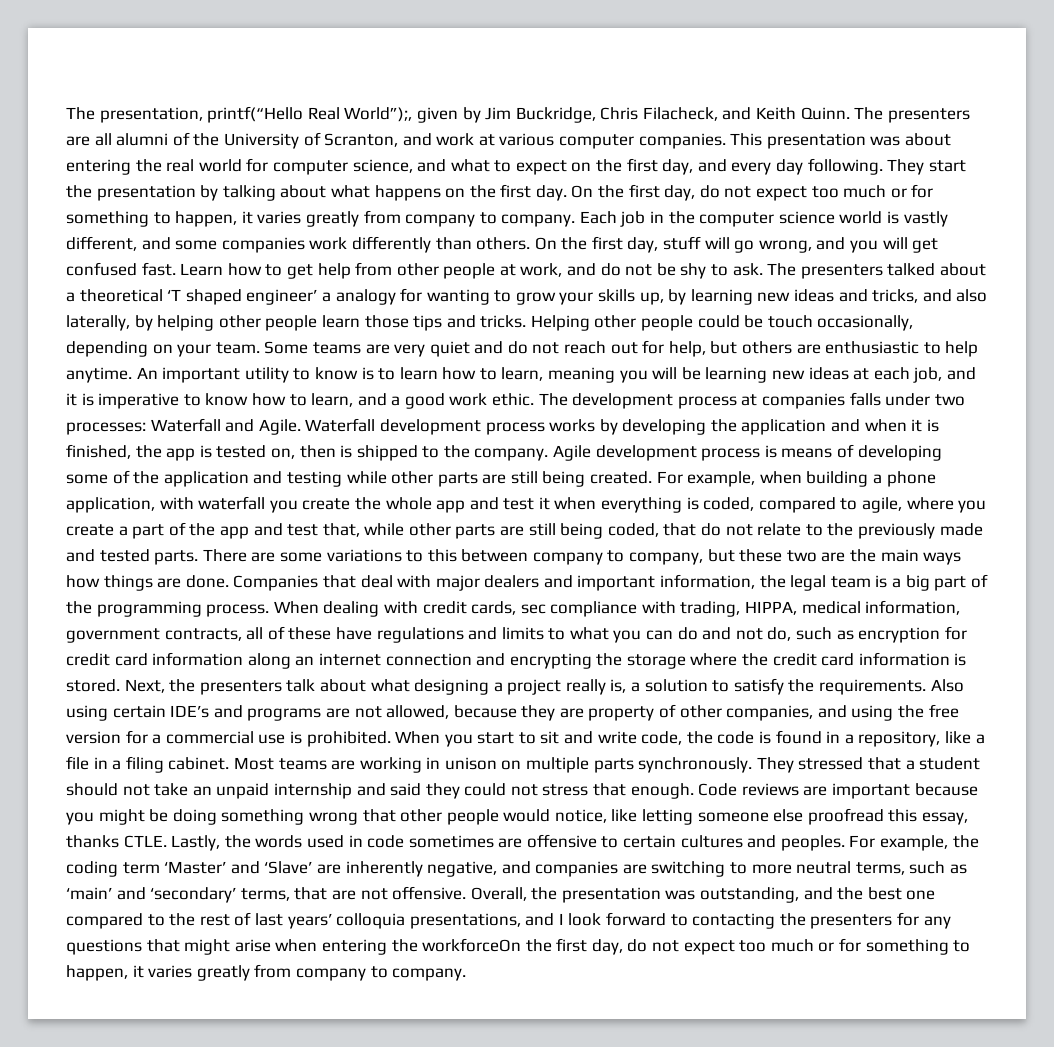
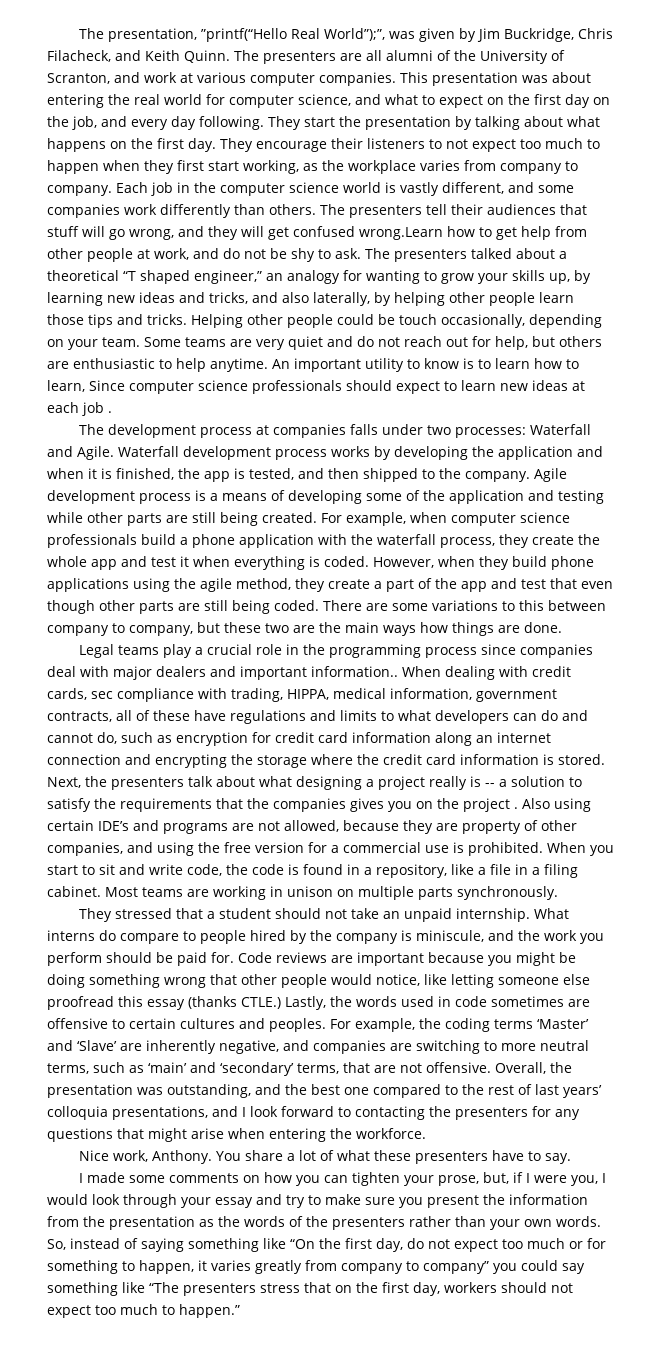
[207,106,413,123] printf(“Hello Real World”);, -> [200,28,415,42] ”printf(“Hello Real World”);”, was
[662,159,694,175] day, -> [565,94,610,108] [47,116,97,130] day on the job,
[571,184,934,201] [66,211,359,227] On the first day, do not expect too much or for something to happen, it varies greatly -> [220,138,600,152] [47,160,460,174] They encourage their listeners to not expect too much to happen when they first start working, as the workplace varies
[534,236,659,253] On the first day, -> [320,204,587,218] The presenters tell their audiences that
[850,240,879,253] you -> [208,226,238,240] they
[141,262,224,276] fast. Learn -> [359,227,443,240] wrong.Learn
[167,289,331,305] ‘T shaped engineer’ a -> [123,270,283,284] “T shaped engineer,” an
[548,367,976,383] [66,393,535,409] meaning you will be learning new ideas at each job, and it is imperative to know how to learn, and a good work ethic. -> [89,380,585,394] [47,402,112,416] Since computer science professionals should expect to learn new ideas at each job . //
[216,445,353,459] tested on, then is -> [249,468,359,480] tested, and then
(777, 451) none -> [210,493,218,501] a
[806,471,936,487] [66,496,298,513] building a phone application, with waterfall you -> [451,512,570,526] [47,534,529,548] computer science professionals build a phone application with the waterfall process, they
[703,497,987,513] coded, compared to agile, where you -> [324,556,594,570] [47,578,325,592] coded. However, when they build phone applications using the agile method, they
[322,523,983,539] [66,549,199,565] that, while other parts are still being coded, that do not relate to the previously made and tested parts. -> [550,578,613,589] [47,600,319,614] that even though other parts are still being coded.
[233,575,356,591] Companies that -> [78,644,593,658] // Legal teams play a crucial role in the programming process since companies
[660,574,988,591] [66,601,270,617] information, the legal team is a big part of the programming process. -> [311,666,398,677] information..
[613,630,642,643] you -> [435,710,509,724] developers
[735,628,763,640] not -> [47,733,93,743] cannot
[610,679,627,693] is, -> [470,776,495,787] is --
[819,679,927,695] requirements. -> [120,798,518,812] requirements that the companies gives you on the project .
(753, 765) none -> (558, 893) //
[273,783,694,799] internship and said they could not stress that enough. -> [455,908,569,922] [47,930,604,944] [47,952,234,966] internship. What interns do compare to people hired by the company is miniscule, and the work you perform should be paid for.
[922,812,969,825] [66,835,167,848] essay, thanks CTLE. -> [147,996,281,1010] essay (thanks CTLE.)
[122,862,160,874] term -> [494,1019,533,1029] terms
[422,938,522,952] workforceOn -> [356,1128,426,1139] [78,1150,571,1164] [78,1172,606,1186] [47,1194,588,1208] [47,1216,601,1230] [47,1238,315,1252] workforce. // Nice work, Anthony. You share a lot of what these presenters have to say. // I made some comments on how you can tighten your prose, but, if I were you, I would look through your essay and try to make sure you present the information from the presentation as the words of the presenters rather than your own words. So, instead of saying something like “On
[392,968,467,981] company. -> [423,1260,585,1274] [47,1282,573,1296] [47,1304,240,1318] company” you could say something like “The presenters stress that on the first day, workers should not expect too much to happen.”

